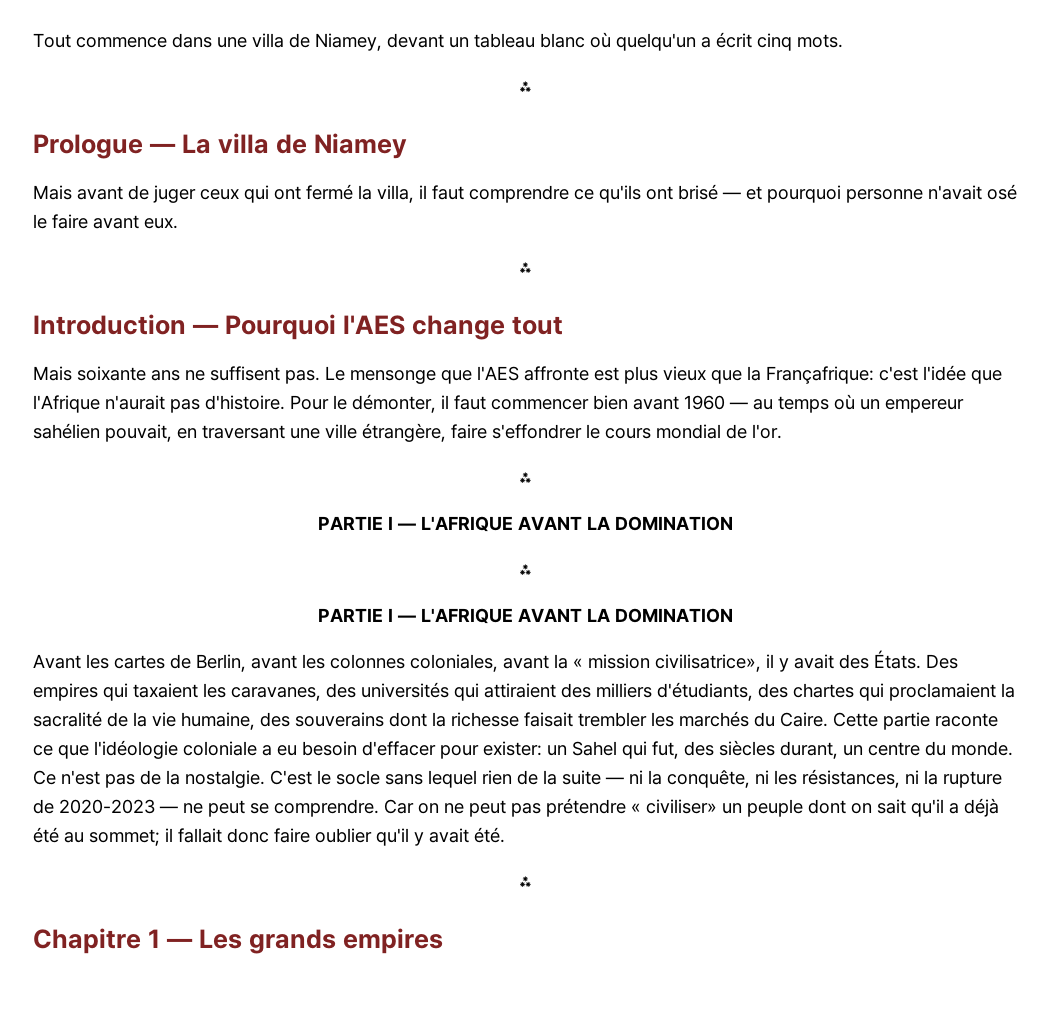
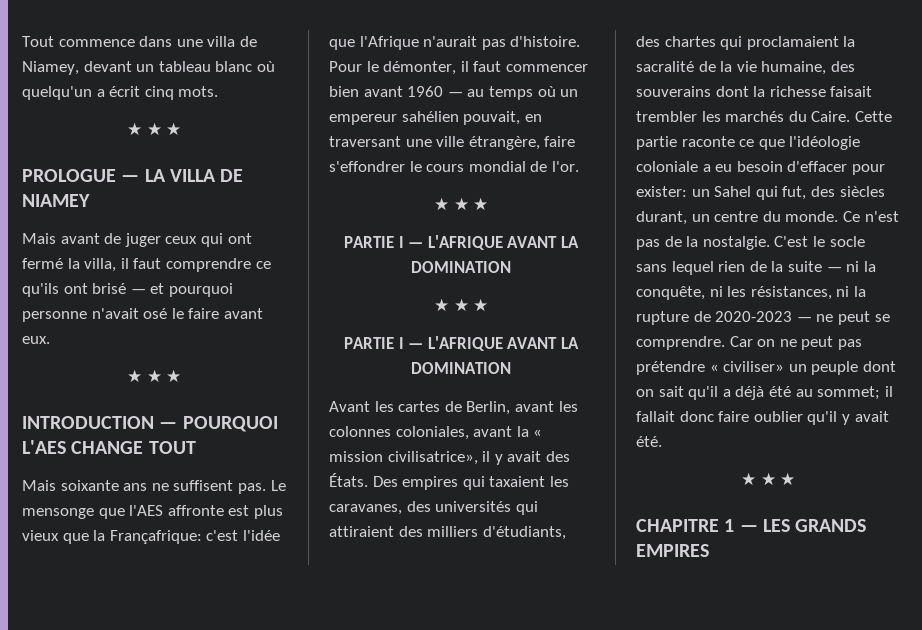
[518,81,532,93] [33,133,408,159] ⁂ // Prologue — La villa de Niamey -> [126,122,182,136] [22,169,244,182] [22,194,90,207] ★ ★ ★ // PROLOGUE — LA VILLA DE NIAMEY
[518,262,532,274] [33,314,564,340] ⁂ // Introduction — Pourquoi l'AES change tout -> [126,369,182,383] [22,416,278,432] [22,440,196,454] ★ ★ ★ // INTRODUCTION — POURQUOI L'AES CHANGE TOUT
[518,472,532,484] [317,516,733,532] [518,564,532,576] ⁂ // PARTIE I — L'AFRIQUE AVANT LA DOMINATION // ⁂ -> [433,197,489,211] [344,235,579,250] [411,261,511,273] [433,298,489,312] ★ ★ ★ // PARTIE I — L'AFRIQUE AVANT LA DOMINATION // ★ ★ ★
[518,876,532,888] [33,928,444,954] ⁂ // Chapitre 1 — Les grands empires -> [740,472,796,486] [636,519,867,532] [636,544,709,557] ★ ★ ★ // CHAPITRE 1 — LES GRANDS EMPIRES

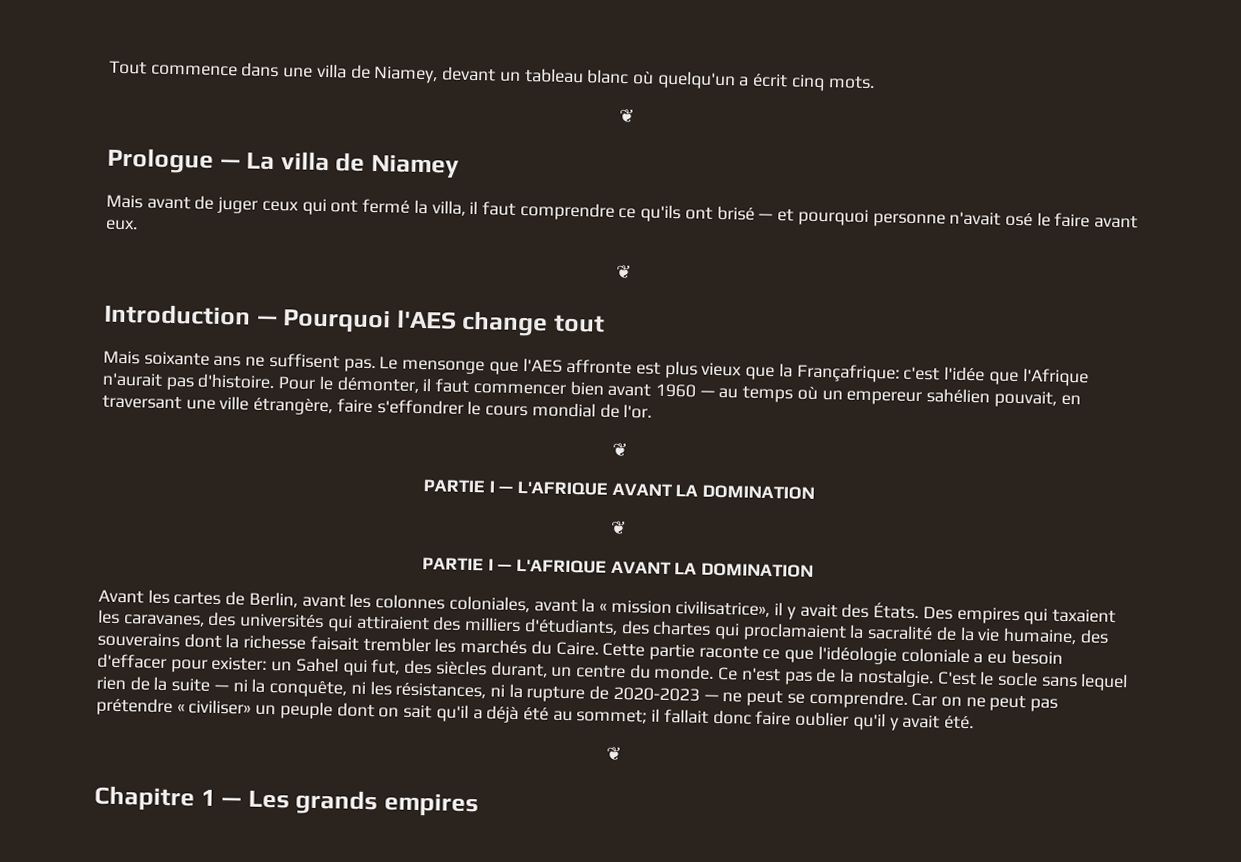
[126,122,182,136] [22,169,244,182] [22,194,90,207] ★ ★ ★ // PROLOGUE — LA VILLA DE NIAMEY -> [619,108,635,123] [107,147,460,179] ❦ // Prologue — La villa de Niamey
[126,369,182,383] [22,416,278,432] [22,440,196,454] ★ ★ ★ // INTRODUCTION — POURQUOI L'AES CHANGE TOUT -> [616,264,632,279] [104,303,606,337] ❦ // Introduction — Pourquoi l'AES change tout
[433,197,489,211] [344,235,579,250] [411,261,511,273] [433,298,489,312] ★ ★ ★ // PARTIE I — L'AFRIQUE AVANT LA DOMINATION // ★ ★ ★ -> [612,442,628,457] [422,479,816,500] [610,520,627,535] ❦ // PARTIE I — L'AFRIQUE AVANT LA DOMINATION // ❦
[740,472,796,486] [636,519,867,532] [636,544,709,557] ★ ★ ★ // CHAPITRE 1 — LES GRANDS EMPIRES -> [606,746,622,761] [94,785,480,818] ❦ // Chapitre 1 — Les grands empires

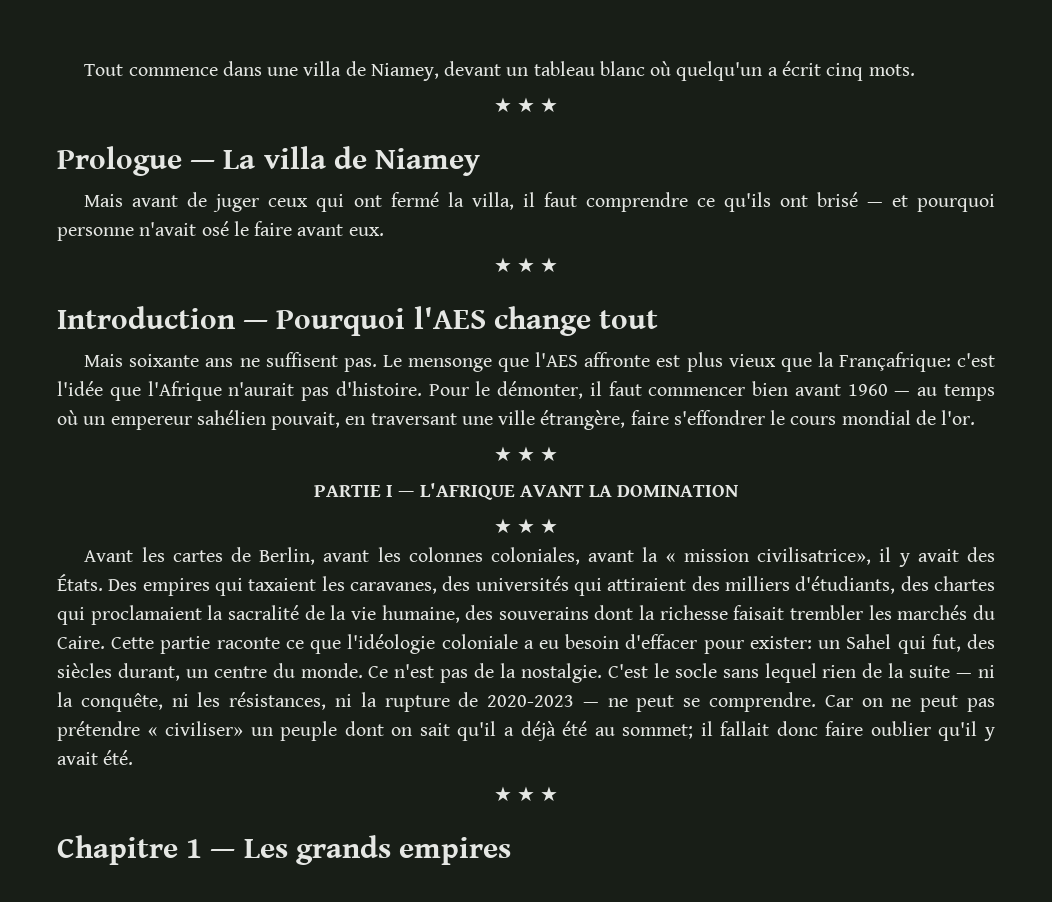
[619,108,635,123] ❦ -> [493,97,559,113] ★ ★ ★
[616,264,632,279] ❦ -> [493,257,559,273] ★ ★ ★
[612,442,628,457] [422,479,816,500] [610,520,627,535] [421,557,815,578] ❦ // PARTIE I — L'AFRIQUE AVANT LA DOMINATION // ❦ // PARTIE I — L'AFRIQUE AVANT LA DOMINATION -> [493,446,559,462] [313,483,739,500] [493,518,559,534] ★ ★ ★ // PARTIE I — L'AFRIQUE AVANT LA DOMINATION // ★ ★ ★
[606,746,622,761] ❦ -> [493,786,559,802] ★ ★ ★

